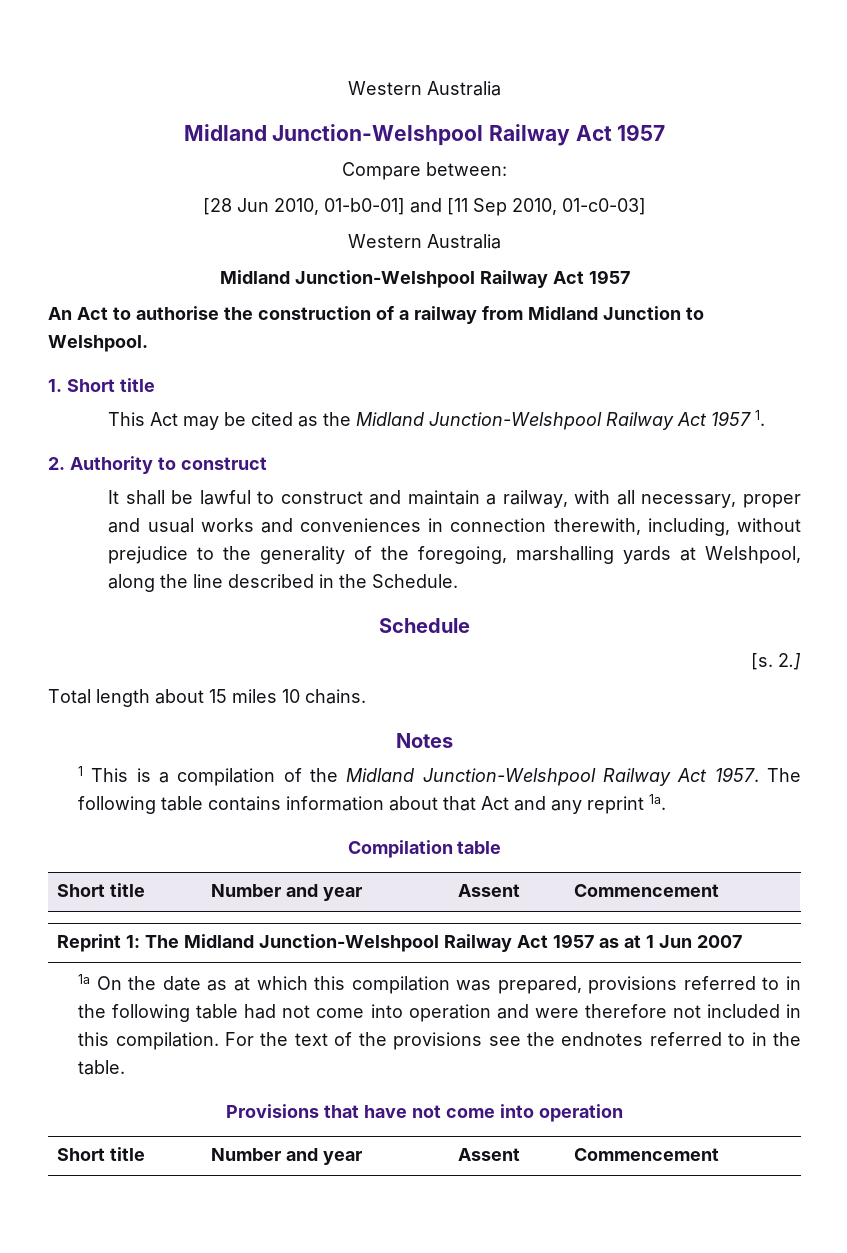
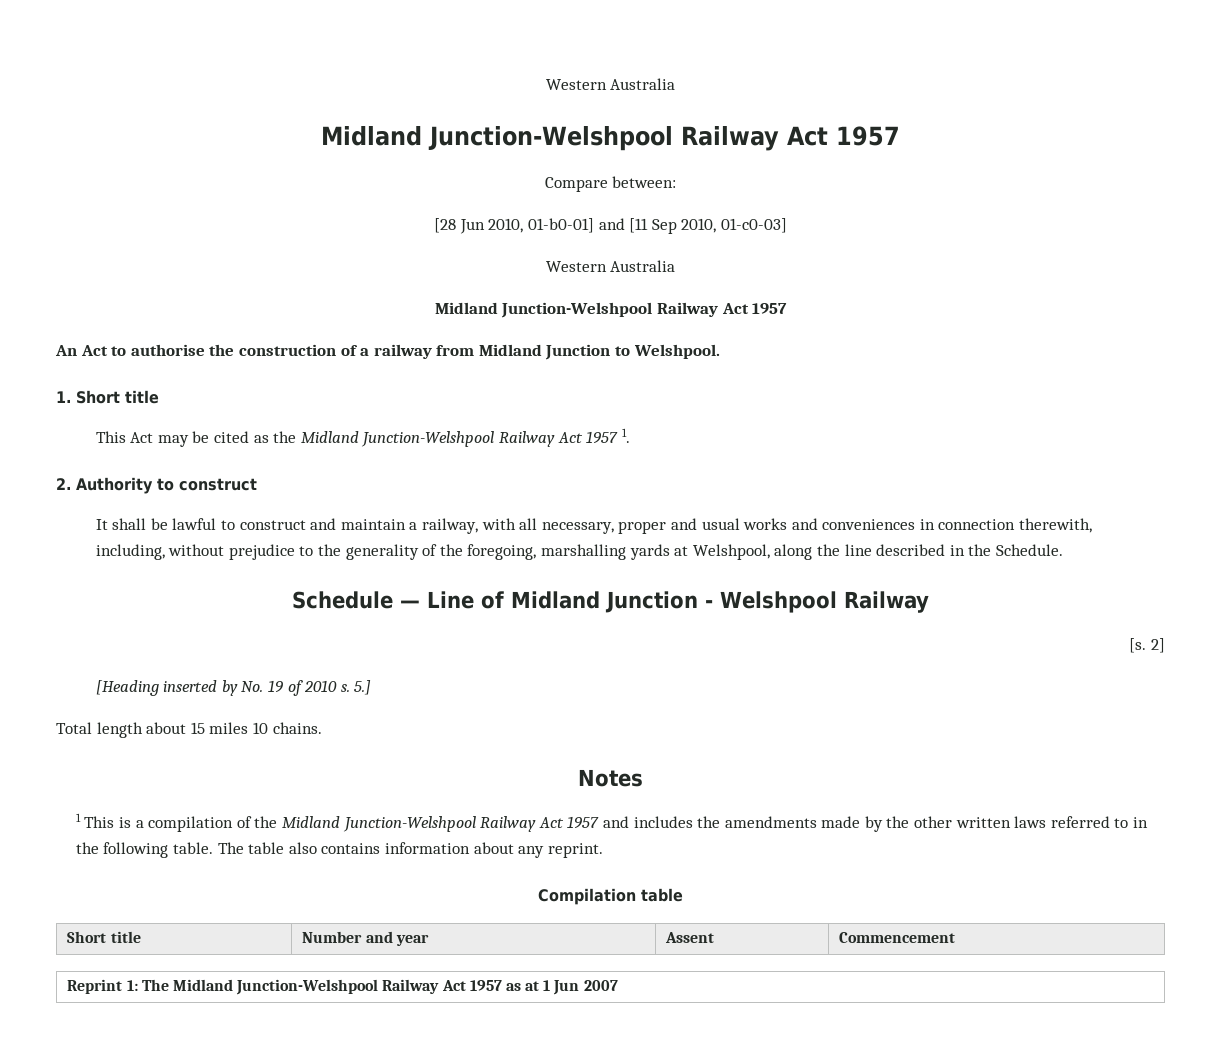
[751,653,801,670] // [s. 2.] -> [399,591,930,613] [1129,638,1165,653] [95,680,372,696] — Line of Midland Junction - Welshpool Railway // [s. 2] // [Heading inserted by No. 19 of 2010 s. 5.]
[714,767,801,782] [78,794,667,814] 1957. The following table contains information about that Act and any reprint 1a. -> [567,816,1148,832] [75,842,603,858] 1957 and includes the amendments made by the other written laws referred to in the following table. The table also contains information about any reprint.
[78,974,802,994] [78,1004,801,1022] [78,1032,801,1050] [78,1060,126,1075] [226,1104,623,1122] [57,1147,146,1161] [211,1148,363,1165] [458,1148,521,1161] [574,1148,720,1161] // 1a On the date as at which this compilation was prepared, provisions referred to in the following table had not come into operation and were therefore not included in this compilation. For the text of the provisions see the endnotes referred to in the table. // Provisions that have not come into operation // Short title | Number and year | Assent | Commencement -> (618, 985) none

